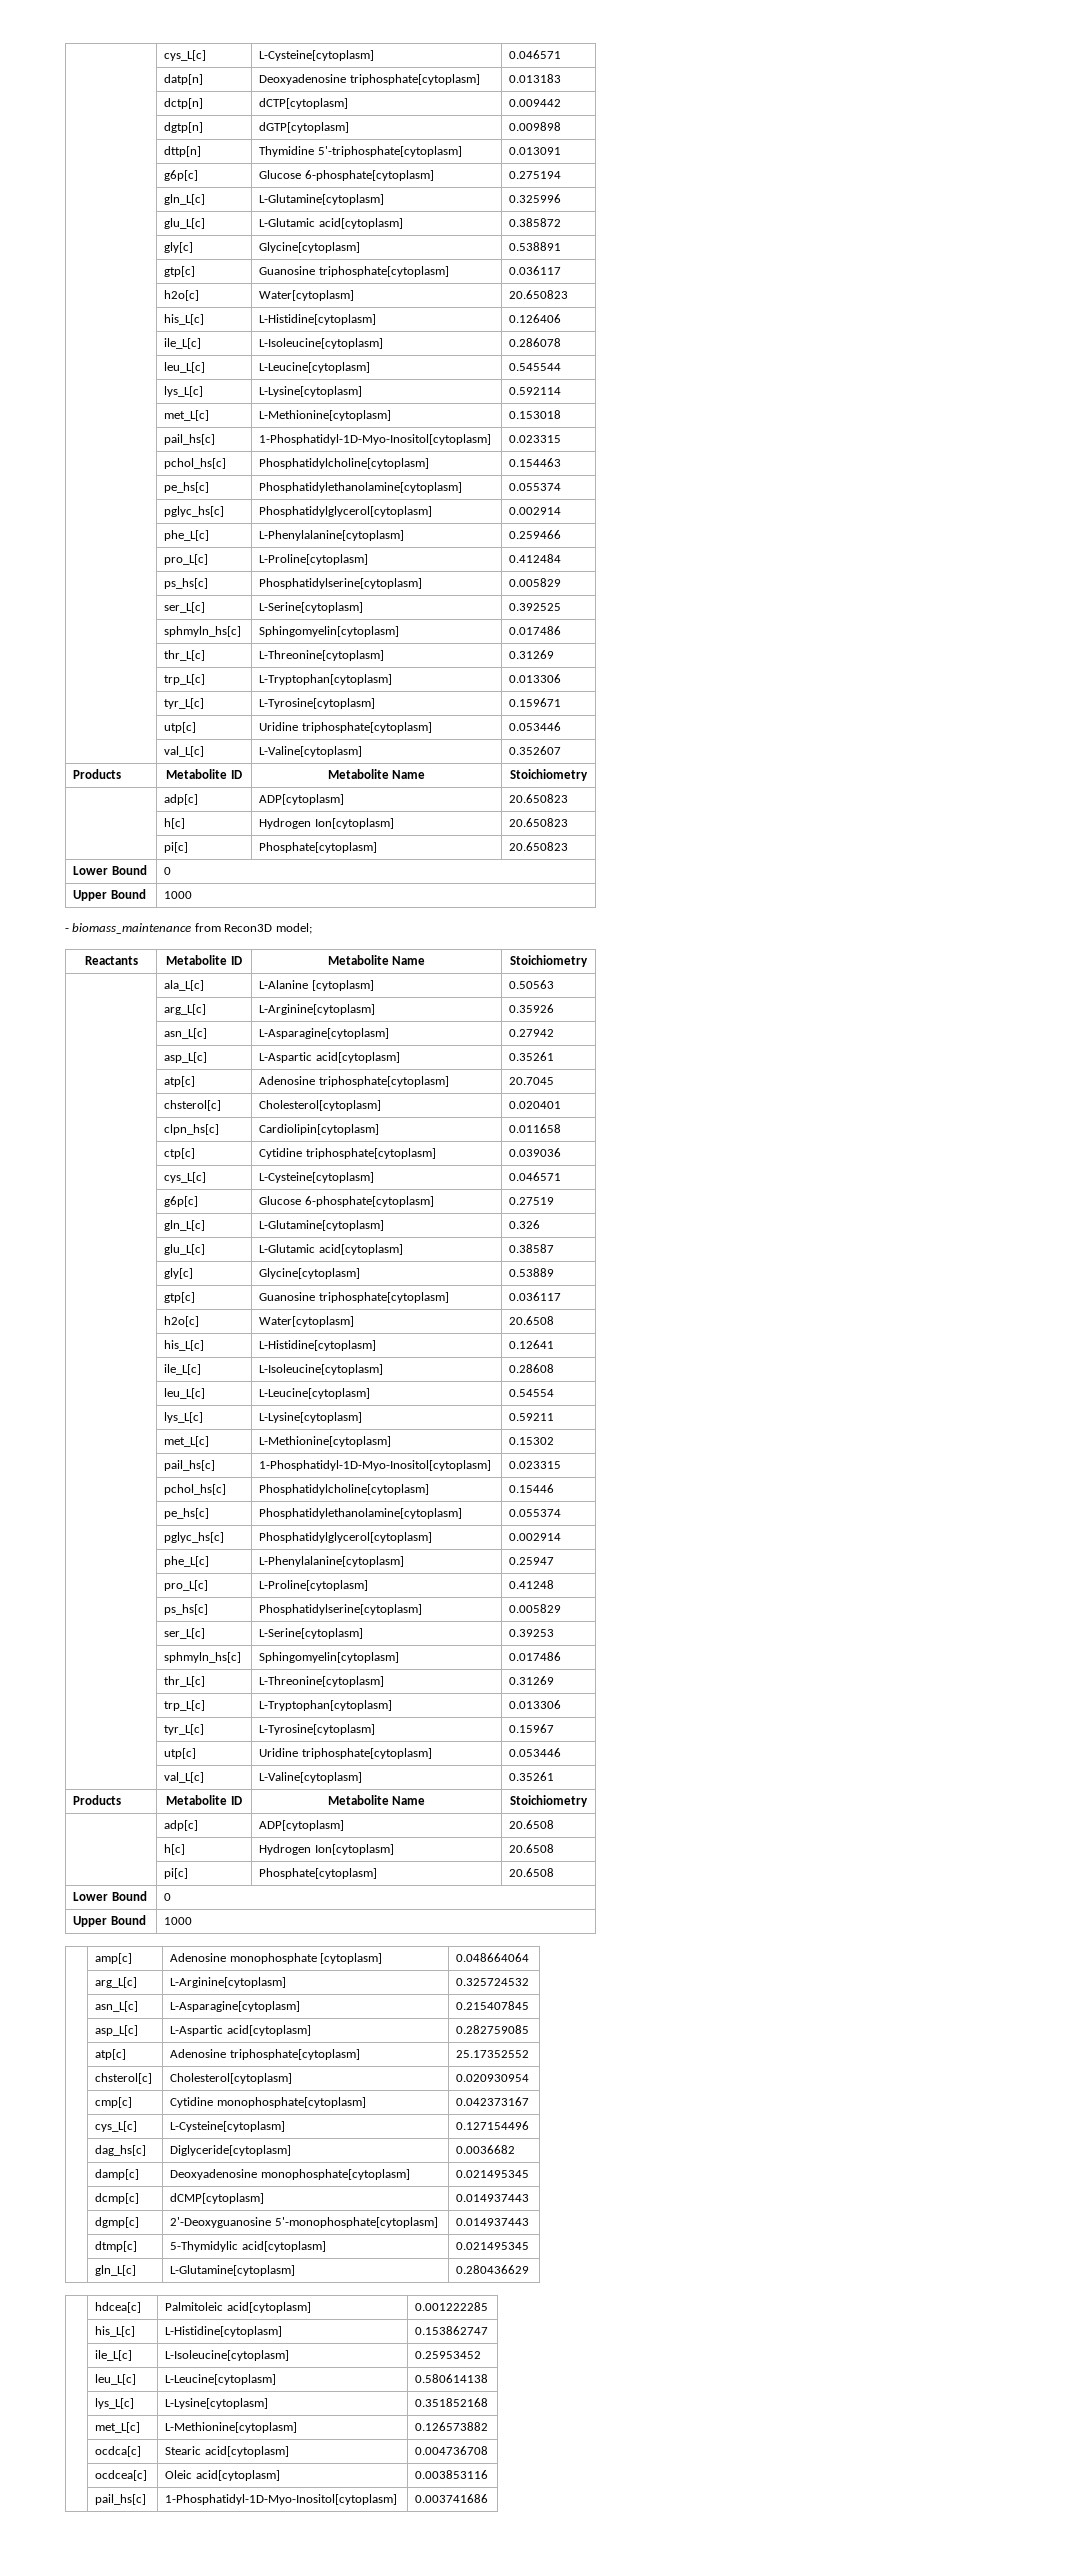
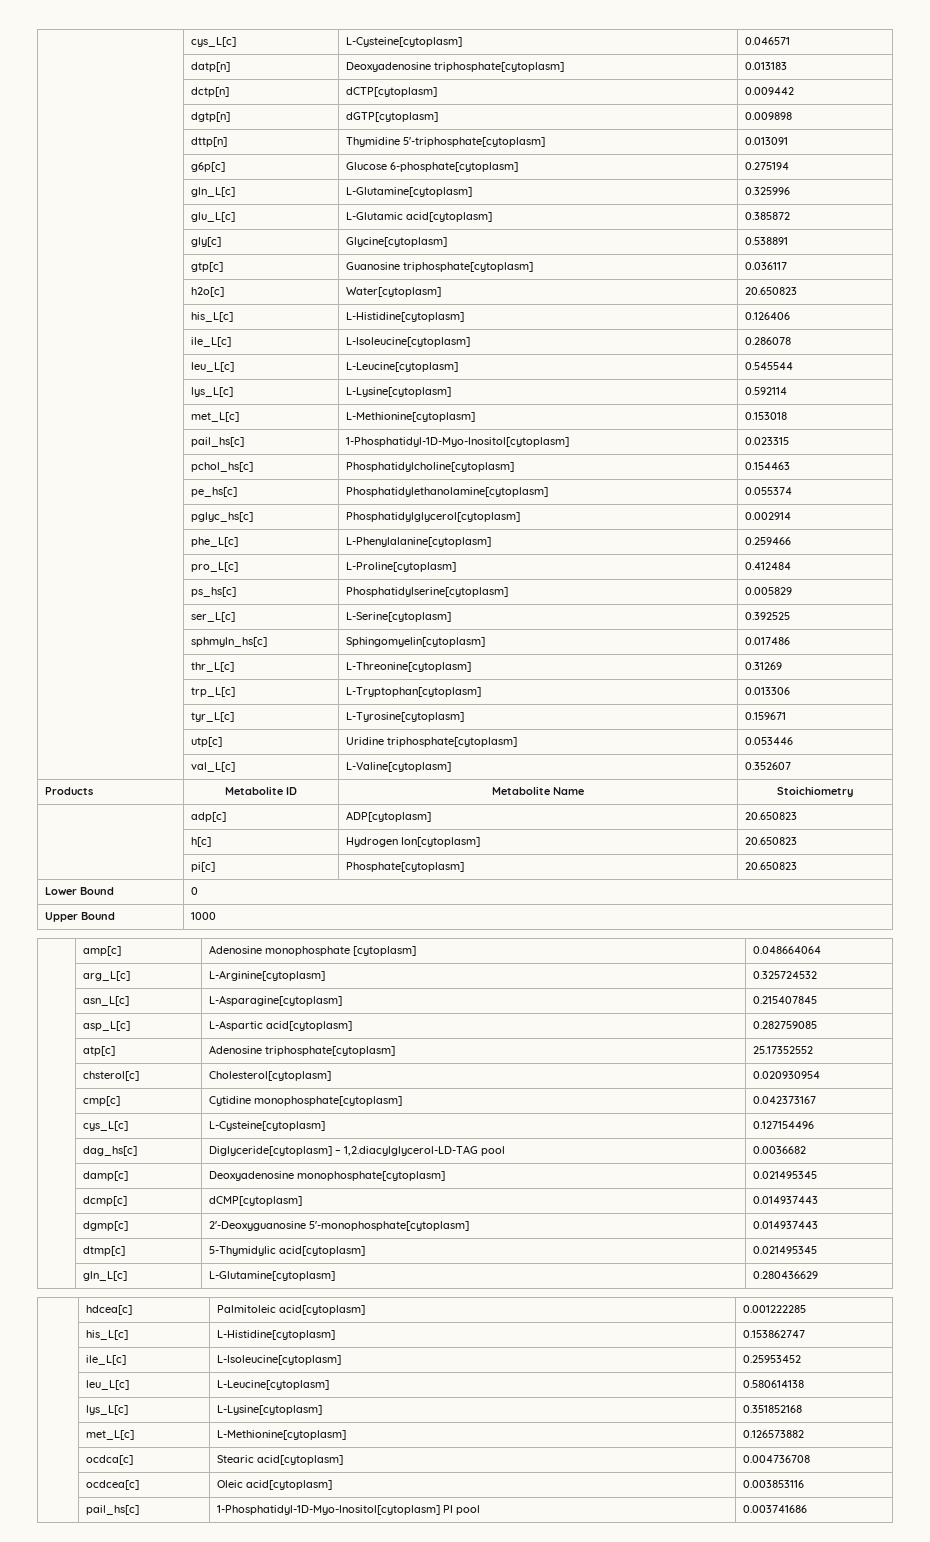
[65,923,312,934] [84,956,138,965] [166,955,242,965] [327,955,426,965] [510,955,588,967] [164,980,205,991] [259,980,374,991] [509,980,555,989] [164,1004,207,1015] [259,1004,376,1015] [509,1004,555,1013] [164,1028,208,1039] [259,1028,390,1039] [509,1029,555,1037] [164,1052,208,1063] [259,1052,400,1063] [509,1052,555,1061] [164,1076,196,1087] [259,1076,449,1087] [509,1077,555,1085] [164,1100,222,1111] [259,1100,382,1111] [509,1101,562,1109] [164,1124,220,1135] [259,1124,380,1135] [509,1124,562,1133] [164,1148,196,1159] [259,1148,436,1159] [509,1148,562,1157] [164,1172,207,1183] [259,1172,375,1183] [509,1172,562,1181] [164,1196,199,1207] [259,1196,434,1207] [509,1197,555,1205] [164,1220,206,1231] [259,1220,385,1231] [509,1220,541,1229] [164,1244,206,1255] [259,1244,403,1255] [509,1244,555,1253] [164,1268,194,1279] [259,1268,361,1279] [509,1268,555,1277] [164,1292,196,1303] [259,1292,449,1303] [509,1292,562,1301] [164,1316,200,1327] [259,1316,355,1327] [509,1316,555,1325] [164,1340,205,1351] [259,1340,377,1351] [509,1340,555,1349] [164,1364,202,1375] [259,1364,384,1375] [509,1364,555,1373] [164,1388,206,1399] [259,1388,371,1399] [509,1389,555,1397] [164,1412,204,1423] [259,1412,363,1423] [509,1413,555,1421] [164,1436,210,1447] [259,1436,392,1447] [509,1437,555,1445] [164,1460,216,1471] [259,1460,492,1471] [509,1461,562,1469] [164,1484,227,1495] [259,1484,430,1495] [509,1484,555,1493] [164,1508,210,1519] [259,1508,463,1519] [509,1509,562,1517] [164,1532,225,1543] [259,1532,433,1543] [509,1533,562,1541] [164,1556,210,1567] [259,1556,405,1567] [509,1557,555,1565] [164,1580,209,1591] [259,1580,369,1591] [509,1580,555,1589] [164,1604,209,1615] [259,1604,423,1615] [509,1604,562,1613] [164,1628,206,1639] [259,1628,364,1639] [509,1629,555,1637] [164,1652,242,1663] [259,1652,400,1663] [509,1652,562,1661] [164,1676,206,1687] [259,1676,385,1687] [509,1676,555,1685] [164,1700,206,1711] [259,1700,393,1711] [509,1700,562,1709] [164,1724,205,1735] [259,1724,376,1735] [509,1724,555,1733] [164,1748,197,1759] [259,1748,432,1759] [509,1748,562,1757] [164,1772,205,1783] [259,1772,363,1783] [509,1772,555,1781] [73,1795,122,1805] [166,1795,242,1805] [327,1795,426,1805] [510,1795,588,1807] [164,1820,199,1831] [259,1820,345,1831] [509,1820,555,1829] [164,1844,186,1855] [259,1844,394,1855] [509,1844,555,1853] [164,1868,189,1879] [259,1868,378,1879] [509,1868,555,1877] [73,1891,147,1901] [164,1893,172,1901] [73,1915,146,1927] [164,1917,193,1925] // - biomass_maintenance from Recon3D model; // Reactants | Metabolite ID | Metabolite Name | Stoichiometry // | ala_L[c] | L-Alanine [cytoplasm] | 0.50563 // | arg_L[c] | L-Arginine[cytoplasm] | 0.35926 // | asn_L[c] | L-Asparagine[cytoplasm] | 0.27942 // | asp_L[c] | L-Aspartic acid[cytoplasm] | 0.35261 // | atp[c] | Adenosine triphosphate[cytoplasm] | 20.7045 // | chsterol[c] | Cholesterol[cytoplasm] | 0.020401 // | clpn_hs[c] | Cardiolipin[cytoplasm] | 0.011658 // | ctp[c] | Cytidine triphosphate[cytoplasm] | 0.039036 // | cys_L[c] | L-Cysteine[cytoplasm] | 0.046571 // | g6p[c] | Glucose 6-phosphate[cytoplasm] | 0.27519 // | gln_L[c] | L-Glutamine[cytoplasm] | 0.326 // | glu_L[c] | L-Glutamic acid[cytoplasm] | 0.38587 // | gly[c] | Glycine[cytoplasm] | 0.53889 // | gtp[c] | Guanosine triphosphate[cytoplasm] | 0.036117 // | h2o[c] | Water[cytoplasm] | 20.6508 // | his_L[c] | L-Histidine[cytoplasm] | 0.12641 // | ile_L[c] | L-Isoleucine[cytoplasm] | 0.28608 // | leu_L[c] | L-Leucine[cytoplasm] | 0.54554 // | lys_L[c] | L-Lysine[cytoplasm] | 0.59211 // | met_L[c] | L-Methionine[cytoplasm] | 0.15302 // | pail_hs[c] | 1-Phosphatidyl-1D-Myo-Inositol[cytoplasm] | 0.023315 // | pchol_hs[c] | Phosphatidylcholine[cytoplasm] | 0.15446 // | pe_hs[c] | Phosphatidylethanolamine[cytoplasm] | 0.055374 // | pglyc_hs[c] | Phosphatidylglycerol[cytoplasm] | 0.002914 // | phe_L[c] | L-Phenylalanine[cytoplasm] | 0.25947 // | pro_L[c] | L-Proline[cytoplasm] | 0.41248 // | ps_hs[c] | Phosphatidylserine[cytoplasm] | 0.005829 // | ser_L[c] | L-Serine[cytoplasm] | 0.39253 // | sphmyln_hs[c] | Sphingomyelin[cytoplasm] | 0.017486 // | thr_L[c] | L-Threonine[cytoplasm] | 0.31269 // | trp_L[c] | L-Tryptophan[cytoplasm] | 0.013306 // | tyr_L[c] | L-Tyrosine[cytoplasm] | 0.15967 // | utp[c] | Uridine triphosphate[cytoplasm] | 0.053446 // | val_L[c] | L-Valine[cytoplasm] | 0.35261 // Products | Metabolite ID | Metabolite Name | Stoichiometry // | adp[c] | ADP[cytoplasm] | 20.6508 // | h[c] | Hydrogen Ion[cytoplasm] | 20.6508 // | pi[c] | Phosphate[cytoplasm] | 20.6508 // Lower Bound | 0 // Upper Bound | 1000 -> (217, 916) none
(292, 2150) none -> [335,1145,506,1156] – 1,2.diacylglycerol-LD-TAG pool
(398, 2499) none -> [443,1505,481,1515] PI pool

